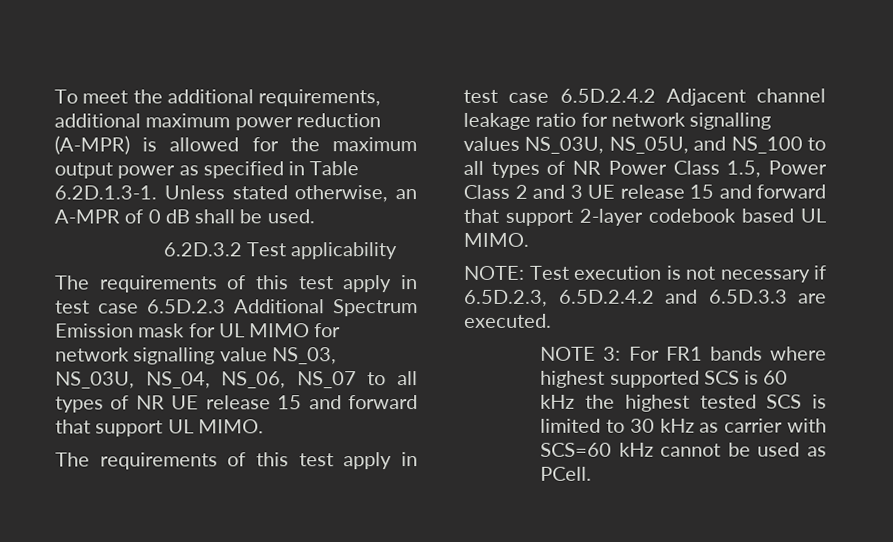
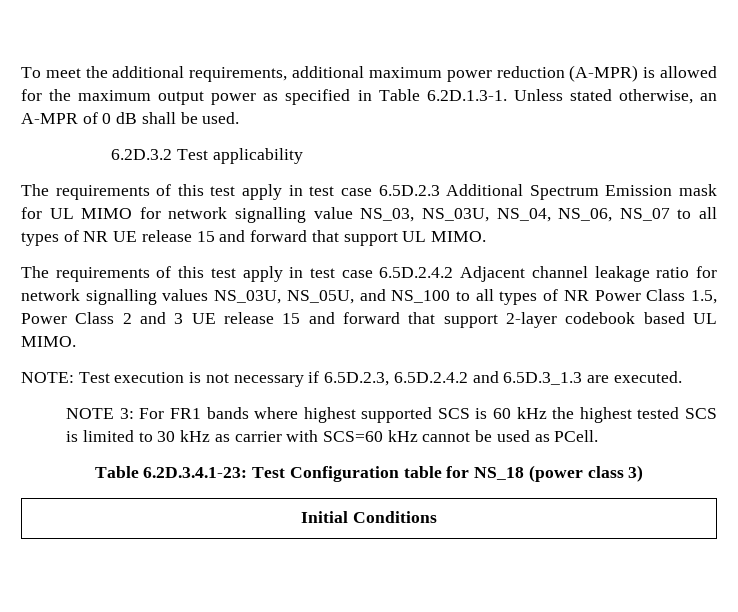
[708,289,788,304] 6.5D.3.3 -> [503,372,583,385] 6.5D.3_1.3
(593, 473) none -> [94,465,644,482] [301,511,437,523] // Table 6.2D.3.4.1-23: Test Configuration table for NS_18 (power class 3) // Initial Conditions

